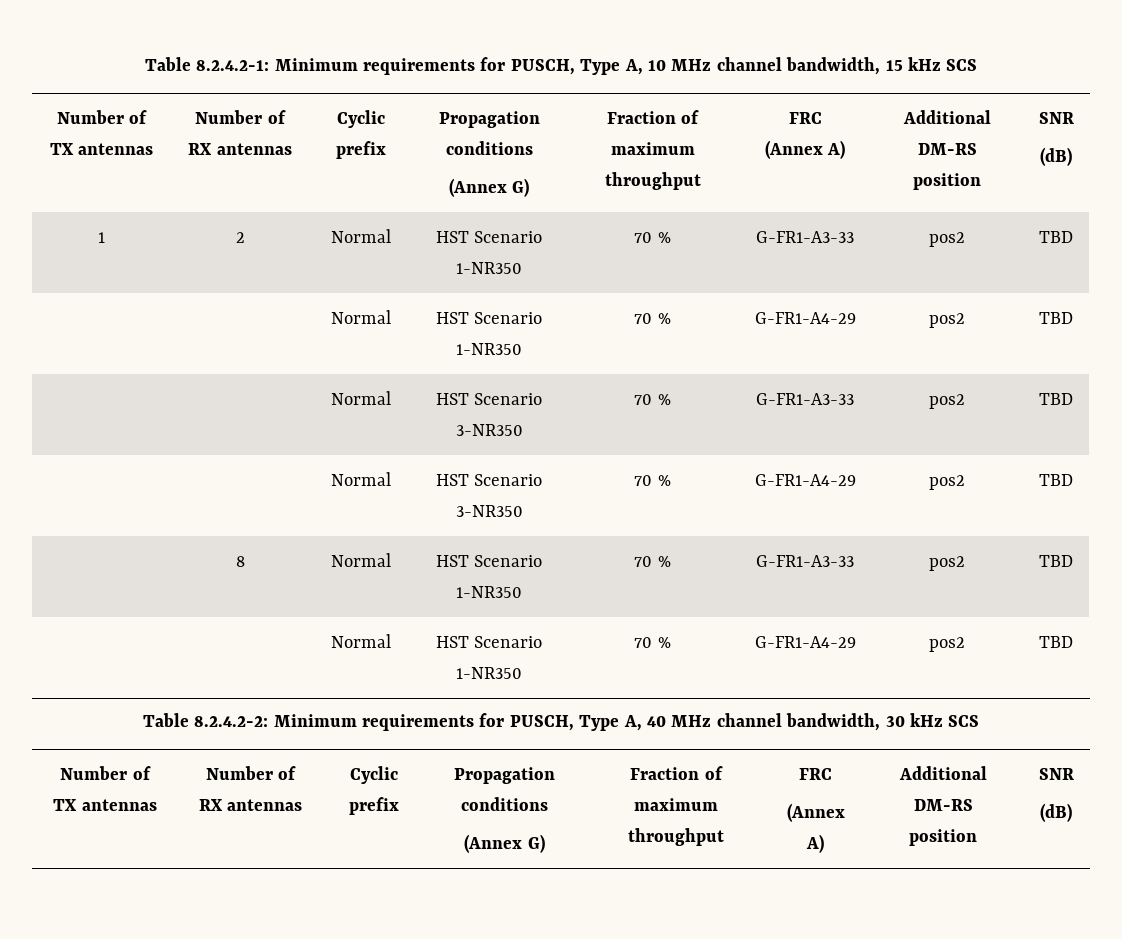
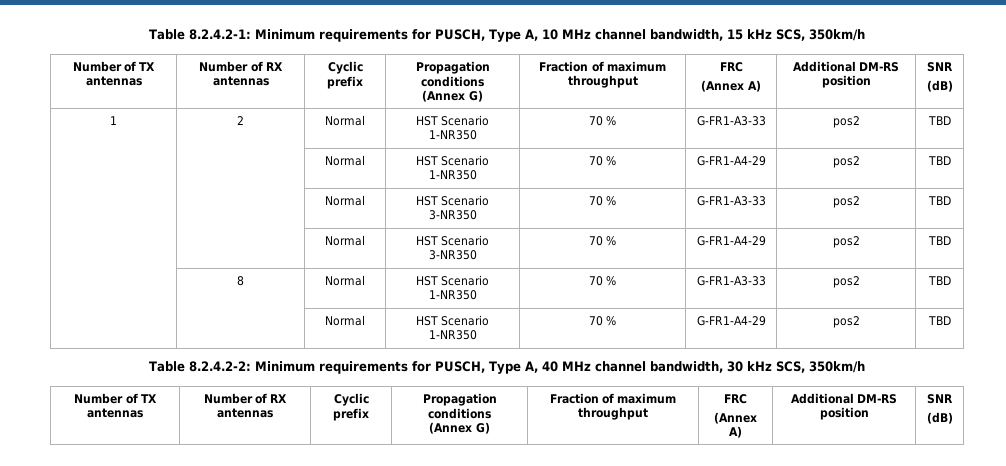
[946,59,978,71] SCS -> [775,29,865,41] SCS, 350km/h
[948,715,980,727] SCS -> [775,361,865,373] SCS, 350km/h

